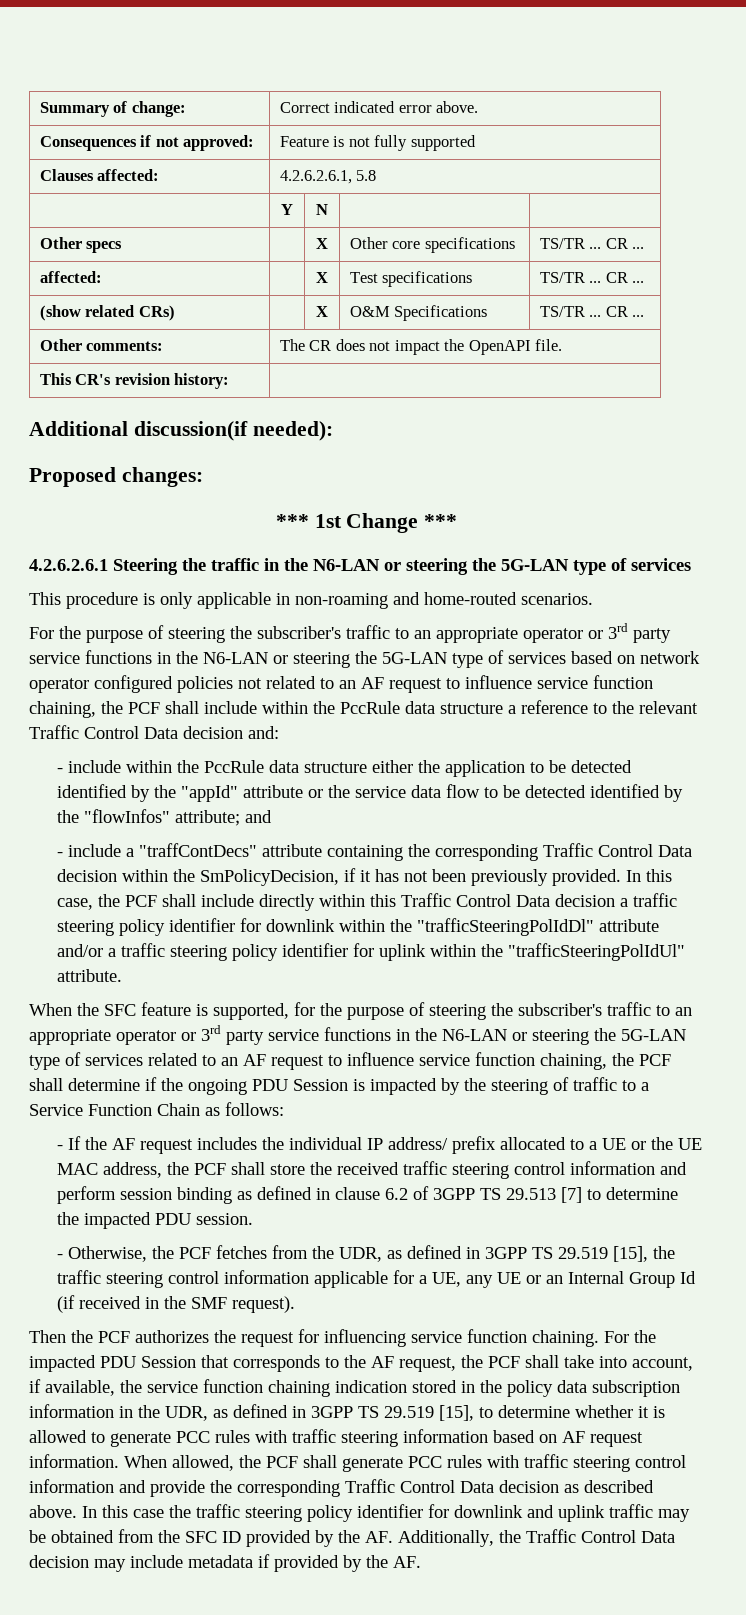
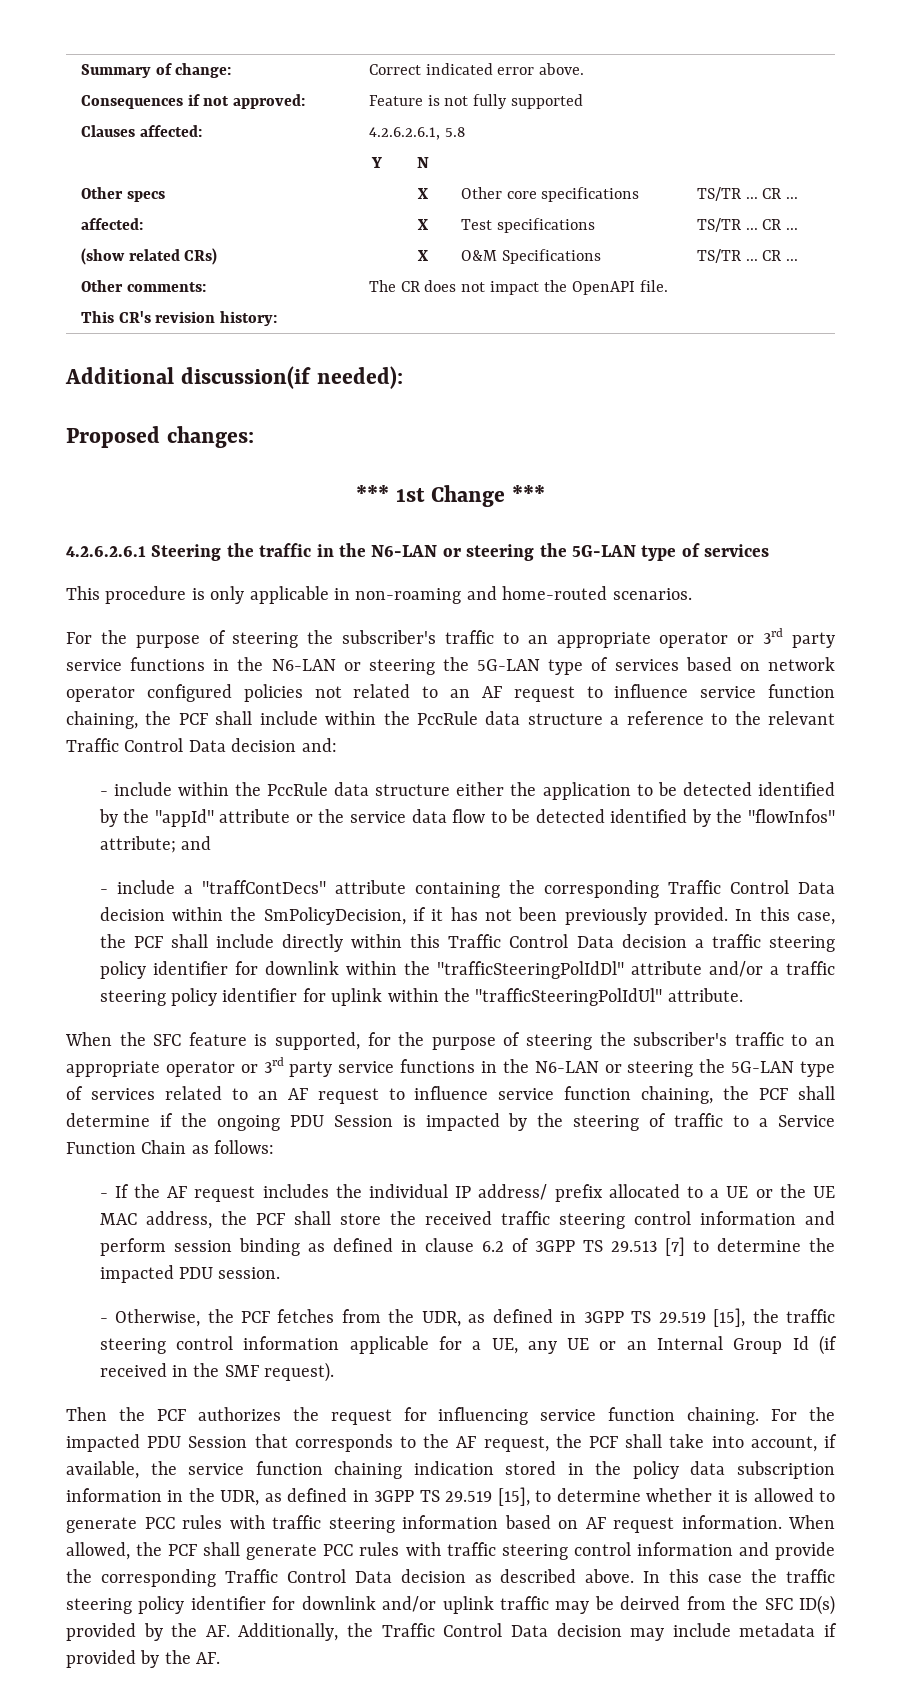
[527,1505,554,1518] and -> [382,1596,437,1612] and/or
[51,1530,114,1543] obtained -> [620,1596,681,1610] deirved
[222,1531,241,1543] ID -> [799,1595,836,1615] ID(s)

